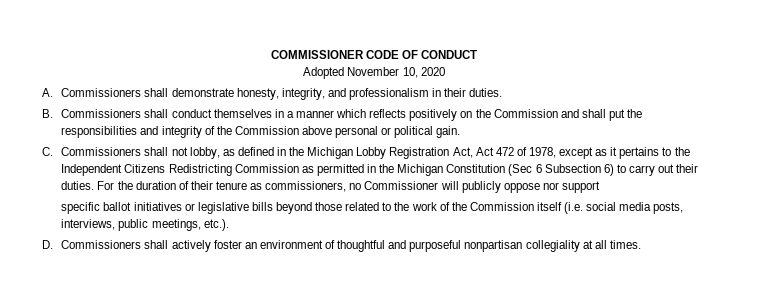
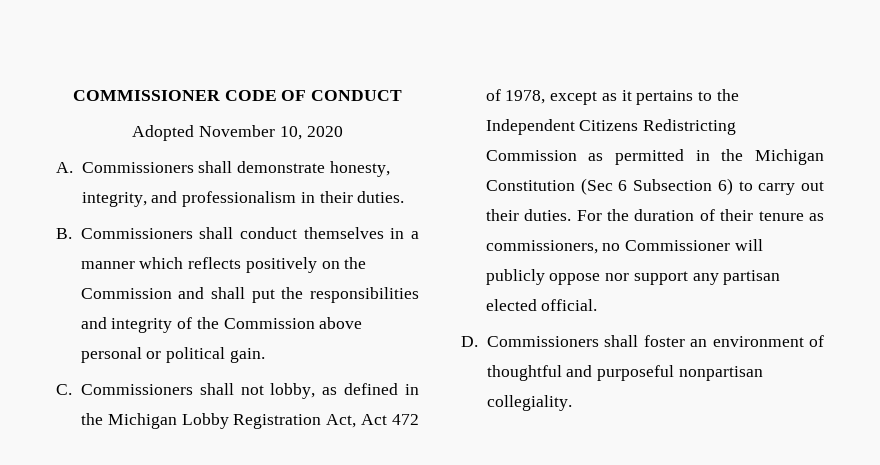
[61,202,684,214] [61,219,229,231] // specific ballot initiatives or legislative bills beyond those related to the work of the Commission itself (i.e. social media posts, interviews, public meetings, etc.). -> [692,270,781,285] [485,299,598,311] any partisan elected official.
[171,240,211,252] actively -> (639, 341) none
[525,240,641,252] collegiality at all times. -> [486,395,572,411] collegiality.

